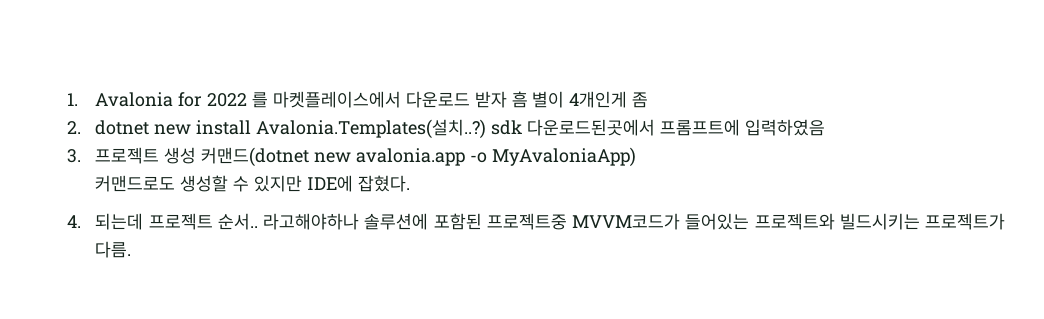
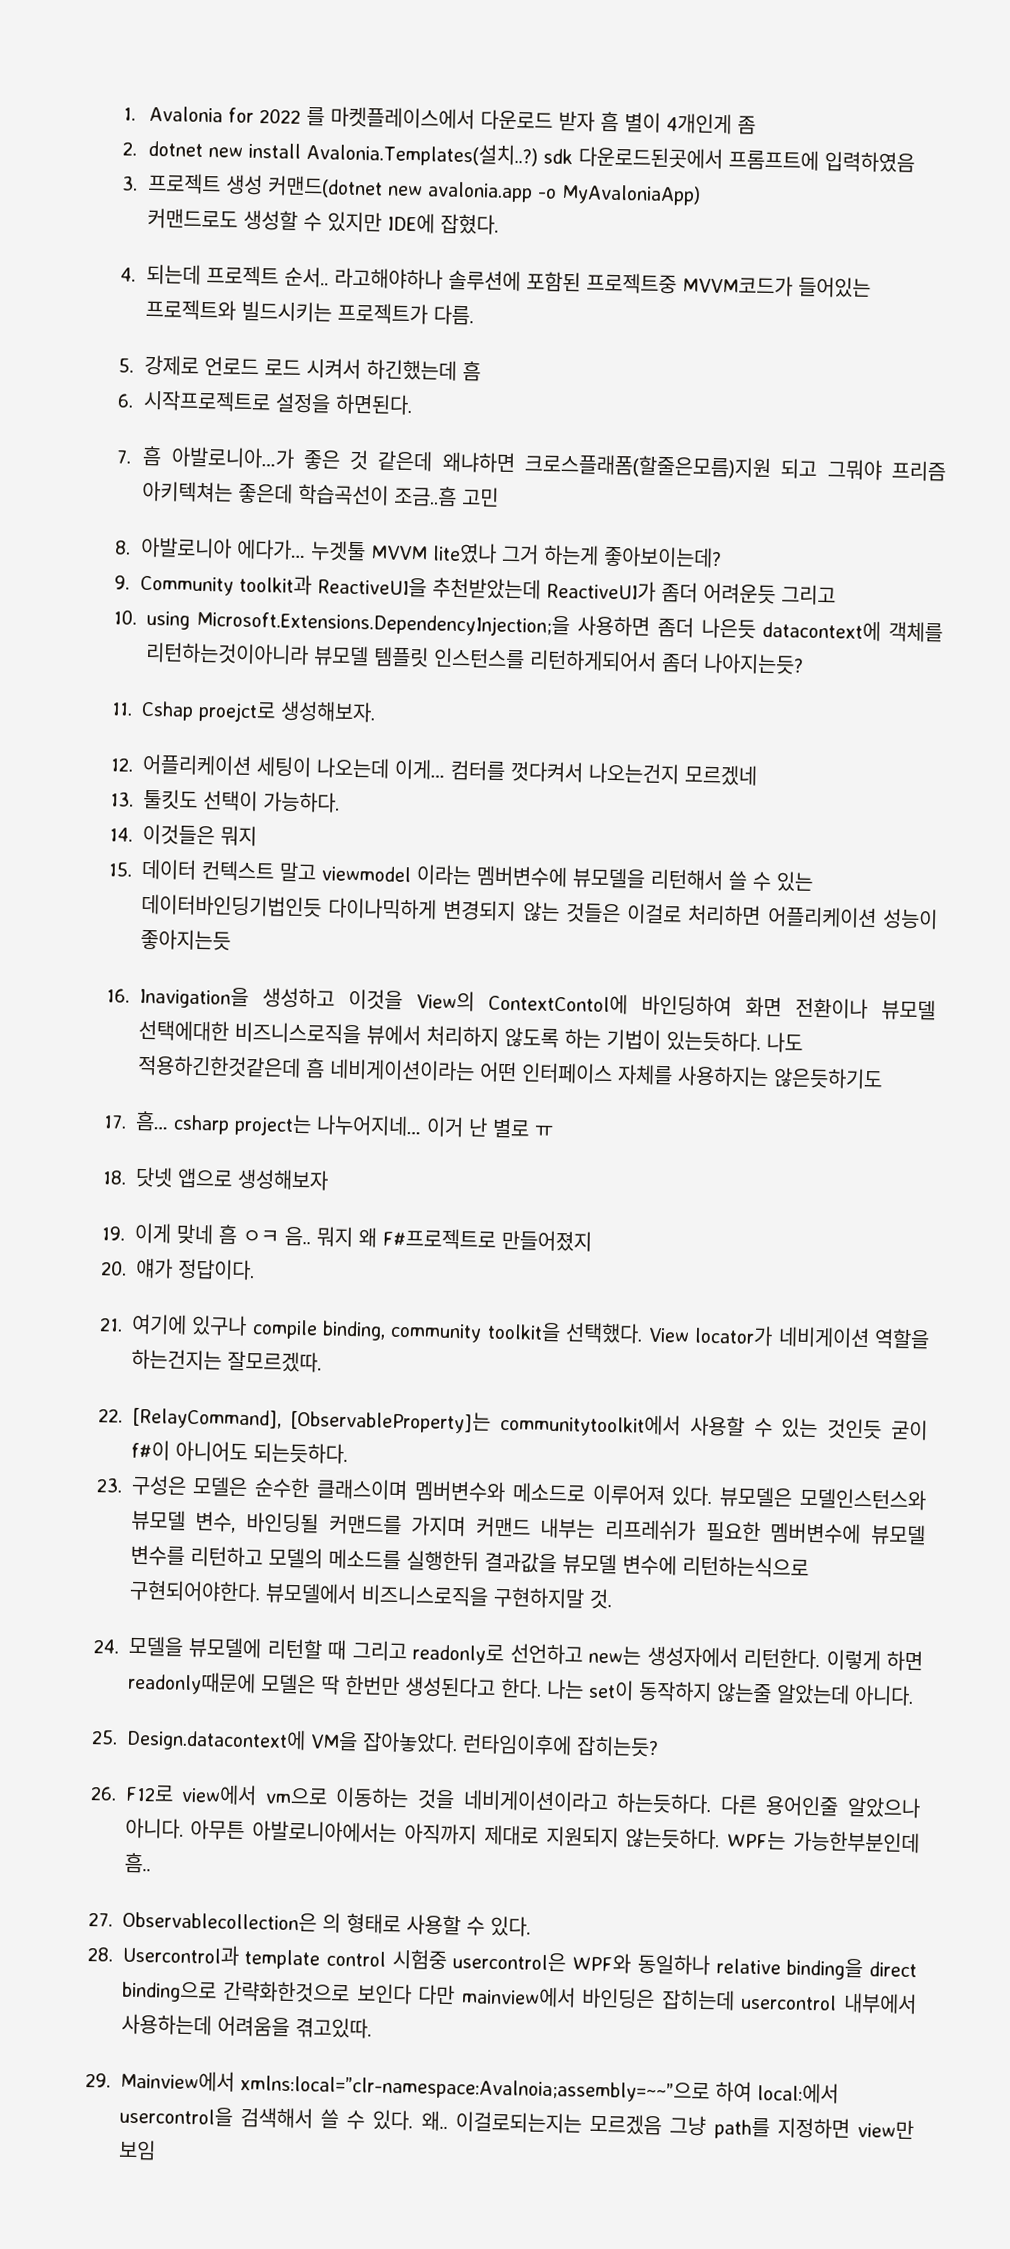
(132, 249) none -> [117,354,482,382] [116,389,414,416] [115,445,946,482] [142,480,500,507] [113,536,723,569] [113,573,837,606] [112,608,943,643] [144,641,804,675] [110,700,376,723] [109,753,757,786] [109,788,340,813] [108,823,257,847] [107,858,813,892] [140,893,938,930] [139,928,231,951] [105,985,936,1021] [137,1019,803,1053] [136,1054,883,1090] [102,1110,553,1139] [101,1166,329,1191] [100,1222,592,1252] [100,1257,255,1281] [98,1313,930,1350] [130,1348,322,1373] [97,1407,928,1441] [130,1439,348,1465] [95,1474,926,1511] [130,1509,926,1546] [129,1544,809,1578] [128,1579,613,1610] [92,1635,924,1672] [126,1670,914,1707] [90,1726,659,1758] [89,1783,922,1819] [124,1817,921,1854] [123,1852,151,1874] [87,1909,531,1937] [86,1943,917,1981] [120,1980,917,2015] [120,2013,372,2039] [84,2069,839,2104] [118,2105,915,2140] [117,2139,156,2161] // 5. 강제로 언로드 로드 시켜서 하긴했는데 흠 // 6. 시작프로젝트로 설정을 하면된다. // 7. 흠 아발로니아…가 좋은 것 같은데 왜냐하면 크로스플래폼(할줄은모름)지원 되고 그뭐야 프리즘 아키텍쳐는 좋은데 학습곡선이 조금..흠 고민 // 8. 아발로니아 에다가… 누겟툴 MVVM lite였나 그거 하는게 좋아보이는데? // 9. Community toolkit과 ReactiveUI을 추천받았는데 ReactiveUI가 좀더 어려운듯 그리고 // 10. using Microsoft.Extensions.DependencyInjection;을 사용하면 좀더 나은듯 datacontext에 객체를 리턴하는것이아니라 뷰모델 템플릿 인스턴스를 리턴하게되어서 좀더 나아지는듯? // 11. Cshap proejct로 생성해보자. // 12. 어플리케이션 세팅이 나오는데 이게… 컴터를 껏다켜서 나오는건지 모르겠네 // 13. 툴킷도 선택이 가능하다. // 14. 이것들은 뭐지 // 15. 데이터 컨텍스트 말고 viewmodel 이라는 멤버변수에 뷰모델을 리턴해서 쓸 수 있는 데이터바인딩기법인듯 다이나믹하게 변경되지 않는 것들은 이걸로 처리하면 어플리케이션 성능이 좋아지는듯 // 16. Inavigation을 생성하고 이것을 View의 ContextContol에 바인딩하여 화면 전환이나 뷰모델 선택에대한 비즈니스로직을 뷰에서 처리하지 않도록 하는 기법이 있는듯하다. 나도 적용하긴한것같은데 흠 네비게이션이라는 어떤 인터페이스 자체를 사용하지는 않은듯하기도 // 17. 흠… csharp project는 나누어지네… 이거 난 별로 ㅠ // 18. 닷넷 앱으로 생성해보자 // 19. 이게 맞네 흠 ㅇㅋ 음.. 뭐지 왜 F#프로젝트로 만들어졌지 // 20. 얘가 정답이다. // 21. 여기에 있구나 compile binding, community toolkit을 선택했다. View locator가 네비게이션 역할을 하는건지는 잘모르겠따. // 22. [RelayCommand], [ObservableProperty]는 communitytoolkit에서 사용할 수 있는 것인듯 굳이 f#이 아니어도 되는듯하다. // 23. 구성은 모델은 순수한 클래스이며 멤버변수와 메소드로 이루어져 있다. 뷰모델은 모델인스턴스와 뷰모델 변수, 바인딩될 커맨드를 가지며 커맨드 내부는 리프레쉬가 필요한 멤버변수에 뷰모델 변수를 리턴하고 모델의 메소드를 실행한뒤 결과값을 뷰모델 변수에 리턴하는식으로 구현되어야한다. 뷰모델에서 비즈니스로직을 구현하지말 것. // 24. 모델을 뷰모델에 리턴할 때 그리고 readonly로 선언하고 new는 생성자에서 리턴한다. 이렇게 하면 readonly때문에 모델은 딱 한번만 생성된다고 한다. 나는 set이 동작하지 않는줄 알았는데 아니다. // 25. Design.datacontext에 VM을 잡아놓았다. 런타임이후에 잡히는듯? // 26. F12로 view에서 vm으로 이동하는 것을 네비게이션이라고 하는듯하다. 다른 용어인줄 알았으나 아니다. 아무튼 아발로니아에서는 아직까지 제대로 지원되지 않는듯하다. WPF는 가능한부분인데 흠.. // 27. Observablecollection은 의 형태로 사용할 수 있다. // 28. Usercontrol과 template control 시험중 usercontrol은 WPF와 동일하나 relative binding을 direct binding으로 간략화한것으로 보인다 다만 mainview에서 바인딩은 잡히는데 usercontrol 내부에서 사용하는데 어려움을 겪고있따. // 29. Mainview에서 xmlns:local=”clr-namespace:Avalnoia;assembly=~~”으로 하여 local:에서 usercontrol을 검색해서 쓸 수 있다. 왜.. 이걸로되는지는 모르겠음 그냥 path를 지정하면 view만 보임

